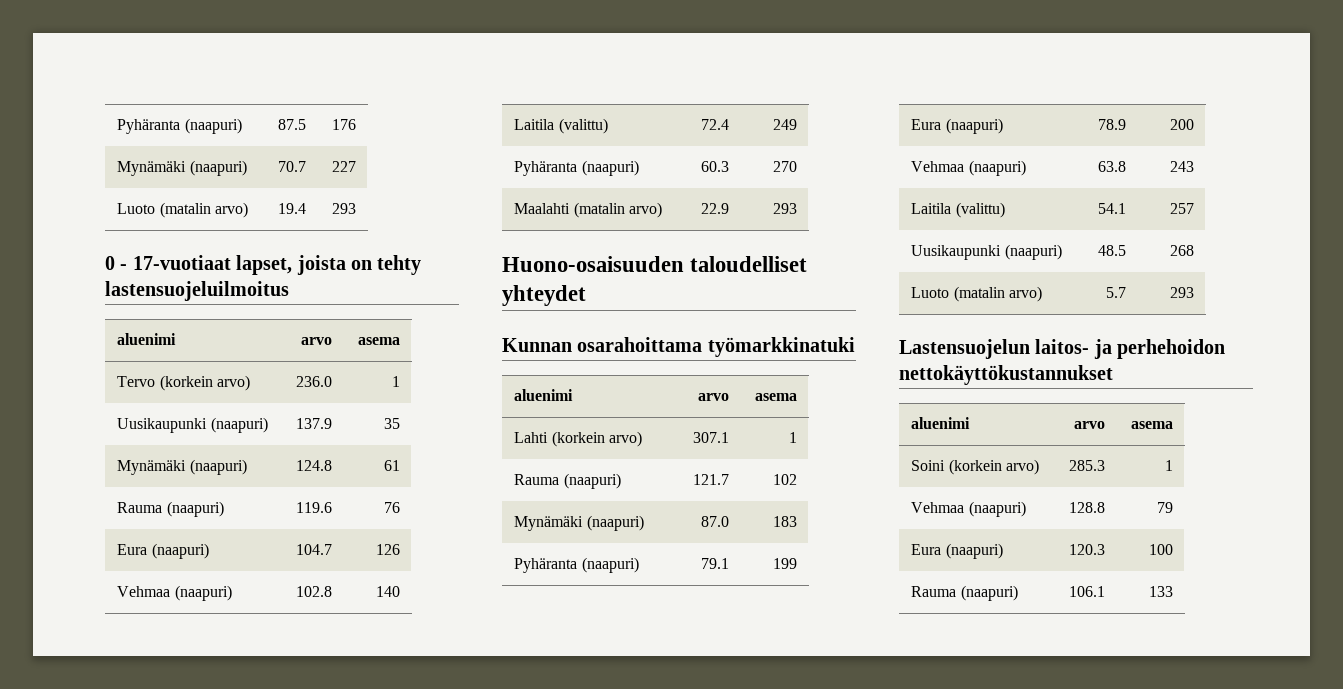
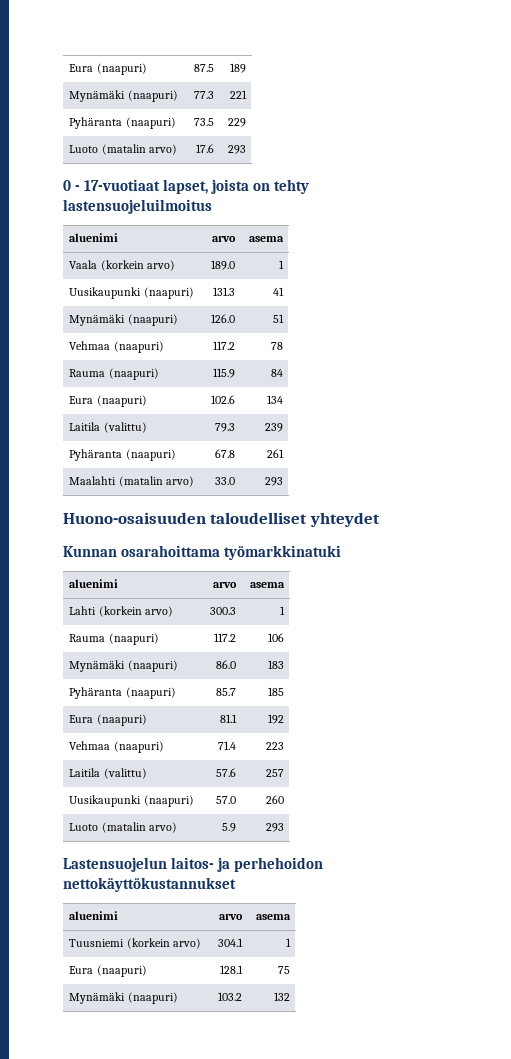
[117,119,181,134] Pyhäranta -> [69,64,94,72] Eura
[331,119,356,130] [117,160,247,176] [277,161,306,172] [331,161,356,172] [117,202,248,218] [277,203,306,214] 176 // Mynämäki (naapuri) | 70.7 | 227 // Luoto (matalin arvo) | 19.4 -> [229,63,246,73] [69,90,178,102] [193,91,214,99] [229,90,247,99] [69,117,176,129] [193,118,214,126] [227,118,246,127] [69,144,177,155] [195,144,214,153] 189 // Mynämäki (naapuri) | 77.3 | 221 // Pyhäranta (naapuri) | 73.5 | 229 // Luoto (matalin arvo) | 17.6
[117,375,250,391] [295,376,332,387] Tervo (korkein arvo) | 236.0 -> [69,260,175,271] [210,260,235,270] Vaala (korkein arvo) | 189.0
[295,418,332,429] [383,418,400,429] [117,459,247,475] [295,460,332,471] [383,460,400,471] [117,501,224,517] [295,502,332,513] [383,502,400,513] [117,543,209,559] [295,544,332,555] [375,544,400,555] [117,585,232,601] [295,586,332,597] [375,586,400,597] [514,118,608,134] [700,119,729,130] [772,119,797,130] [514,160,639,176] [700,161,729,172] [772,161,797,172] 137.9 | 35 // Mynämäki (naapuri) | 124.8 | 61 // Rauma (naapuri) | 119.6 | 76 // Eura (naapuri) | 104.7 | 126 // Vehmaa (naapuri) | 102.8 | 140 // Laitila (valittu) | 72.4 | 249 // Pyhäranta (naapuri) | 60.3 | 270 -> [212,287,235,296] [272,287,284,296] [69,314,178,326] [210,314,235,323] [272,314,284,323] [69,341,164,353] [212,341,235,350] [270,342,283,350] [69,368,159,380] [212,368,235,378] [270,369,283,377] [69,395,147,407] [210,395,235,404] [266,395,283,404] [69,422,147,433] [214,423,235,432] [264,423,283,432] [69,449,176,461] [214,449,235,458] [266,449,284,458] 131.3 | 41 // Mynämäki (naapuri) | 126.0 | 51 // Vehmaa (naapuri) | 117.2 | 78 // Rauma (naapuri) | 115.9 | 84 // Eura (naapuri) | 102.6 | 134 // Laitila (valittu) | 79.3 | 239 // Pyhäranta (naapuri) | 67.8 | 261
[700,203,729,214] 22.9 -> [214,477,235,485] 33.0
[692,432,729,443] 307.1 -> [209,607,236,615] 300.3
[692,474,729,485] [772,474,797,485] [514,515,644,531] [700,516,729,527] 121.7 | 102 // Mynämäki (naapuri) | 87.0 -> [213,633,236,642] [267,633,284,642] [69,660,178,672] [215,660,236,669] 117.2 | 106 // Mynämäki (naapuri) | 86.0
[700,558,729,569] [772,558,797,569] [911,118,1003,134] [1097,119,1126,130] [1169,119,1194,130] [911,160,1026,176] [1097,161,1126,172] [1169,161,1194,172] [911,202,1005,218] [1097,203,1126,214] 79.1 | 199 // Eura (naapuri) | 78.9 | 200 // Vehmaa (naapuri) | 63.8 | 243 // Laitila (valittu) | 54.1 -> [215,688,236,696] [267,687,284,696] [69,714,147,726] [219,714,237,723] [267,714,284,724] [69,741,164,753] [217,741,236,750] [265,742,284,750] [69,768,147,779] [215,768,236,777] 85.7 | 185 // Eura (naapuri) | 81.1 | 192 // Vehmaa (naapuri) | 71.4 | 223 // Laitila (valittu) | 57.6
[1097,245,1126,256] [1169,245,1194,256] [911,286,1042,302] [1105,287,1126,298] 48.5 | 268 // Luoto (matalin arvo) | 5.7 -> [215,796,236,804] [265,795,284,804] [69,822,177,833] [221,823,236,832] 57.0 | 260 // Luoto (matalin arvo) | 5.9
[911,459,1039,475] [1068,460,1105,471] [1164,460,1173,471] [911,501,1026,517] [1068,502,1105,513] [1156,502,1173,513] [911,543,1003,559] [1068,544,1105,555] [1148,544,1173,555] [911,585,1018,601] [1068,586,1105,597] [1148,586,1173,597] Soini (korkein arvo) | 285.3 | 1 // Vehmaa (naapuri) | 128.8 | 79 // Eura (naapuri) | 120.3 | 100 // Rauma (naapuri) | 106.1 | 133 -> [69,938,201,949] [217,938,243,947] [285,938,291,947] [69,965,147,977] [219,965,243,974] [277,966,290,974] [69,992,178,1004] [217,992,242,1001] [273,992,290,1001] Tuusniemi (korkein arvo) | 304.1 | 1 // Eura (naapuri) | 128.1 | 75 // Mynämäki (naapuri) | 103.2 | 132

